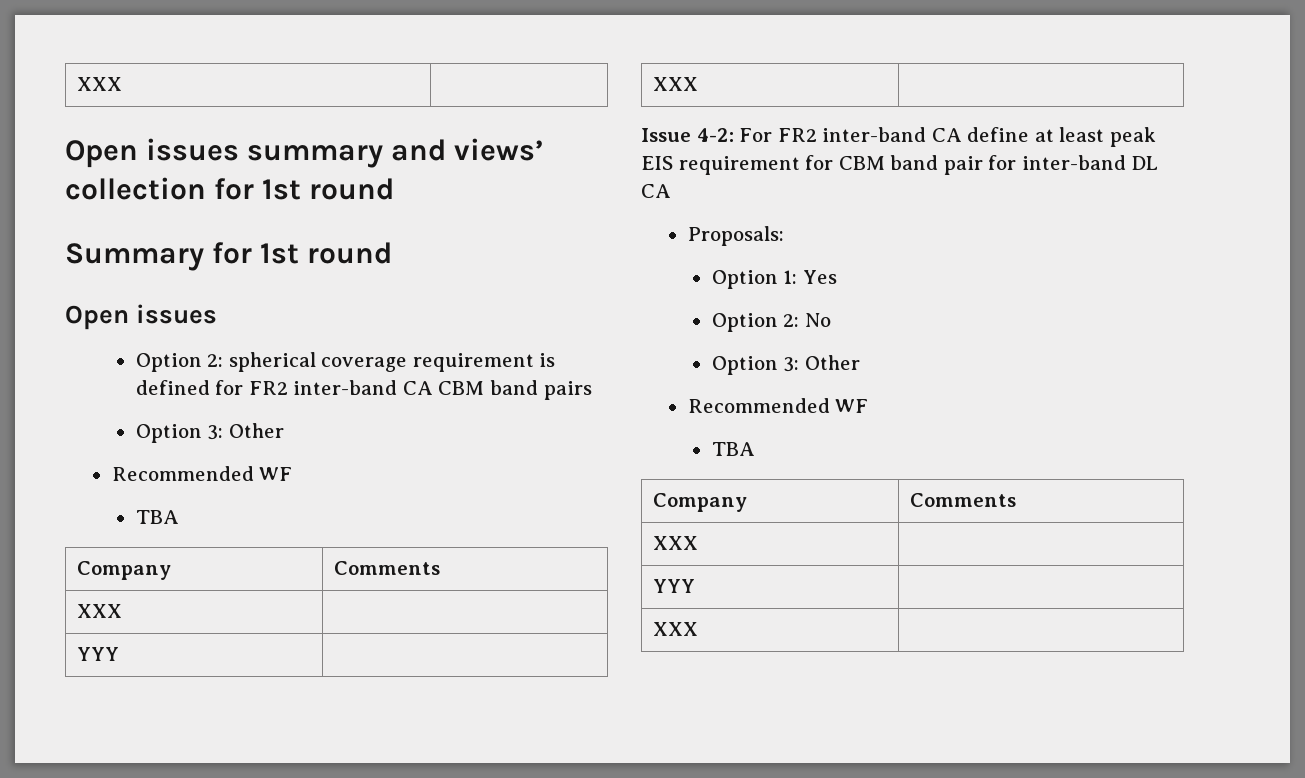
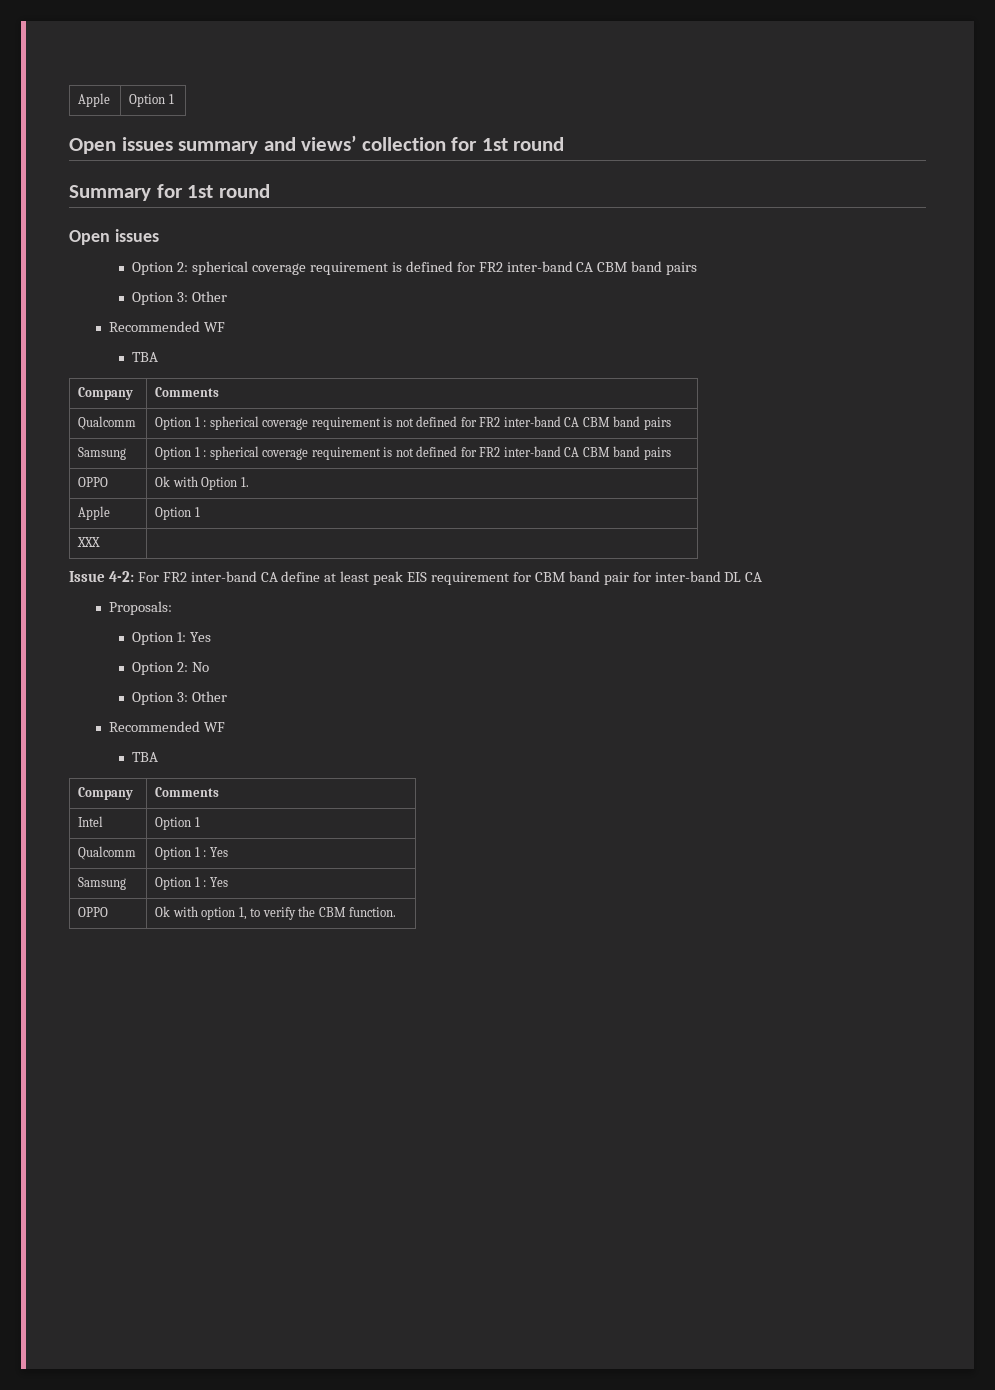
[76,77,122,91] XXX | -> [78,93,111,107] [129,94,174,107] Apple | Option 1
[76,604,122,618] [76,647,119,661] XXX | // YYY | -> [78,416,137,430] [155,416,671,430] [78,447,127,460] [155,446,671,460] [78,477,109,487] [155,476,249,490] [78,506,111,520] [155,507,200,520] Qualcomm | Option 1 : spherical coverage requirement is not defined for FR2 inter-band CA CBM band pairs // Samsung | Option 1 : spherical coverage requirement is not defined for FR2 inter-band CA CBM band pairs // OPPO | Ok with Option 1. // Apple | Option 1
[652,536,698,550] [652,579,695,593] [652,622,698,636] XXX | // YYY | // XXX | -> [78,816,104,827] [155,817,200,830] [78,846,137,860] [155,847,228,860] [78,877,127,890] [155,877,228,890] [78,907,109,917] [155,906,397,920] Intel | Option 1 // Qualcomm | Option 1 : Yes // Samsung | Option 1 : Yes // OPPO | Ok with option 1, to verify the CBM function.

